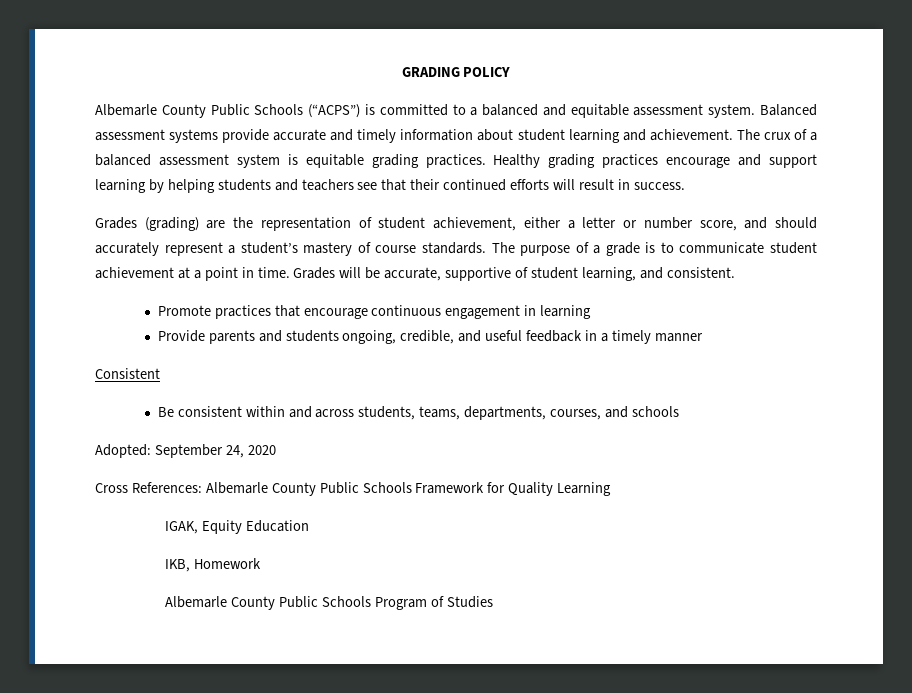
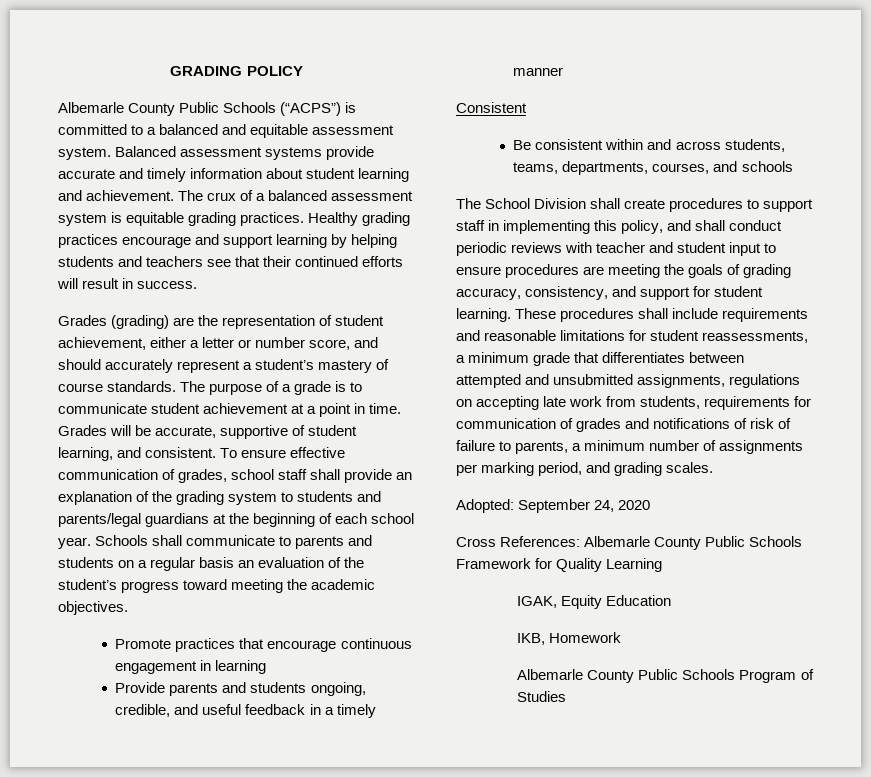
(735, 272) none -> [220,447,346,458] [58,469,413,483] [58,491,382,505] [58,513,415,527] [58,535,373,549] [58,557,365,571] [58,579,376,593] [58,601,128,615] To ensure effective communication of grades, school staff shall provide an explanation of the grading system to students and parents/legal guardians at the beginning of each school year. Schools shall communicate to parents and students on a regular basis an evaluation of the student’s progress toward meeting the academic objectives.
(679, 411) none -> [456,198,814,212] [456,220,783,234] [456,242,777,256] [456,264,792,278] [456,286,764,300] [456,308,809,322] [456,330,809,343] [456,352,745,366] [456,374,801,388] [456,396,812,410] [456,418,792,432] [456,440,804,454] [456,462,714,476] // The School Division shall create procedures to support staff in implementing this policy, and shall conduct periodic reviews with teacher and student input to ensure procedures are meeting the goals of grading accuracy, consistency, and support for student learning. These procedures shall include requirements and reasonable limitations for student reassessments, a minimum grade that differentiates between attempted and unsubmitted assignments, regulations on accepting late work from students, requirements for communication of grades and notifications of risk of failure to parents, a minimum number of assignments per marking period, and grading scales.

